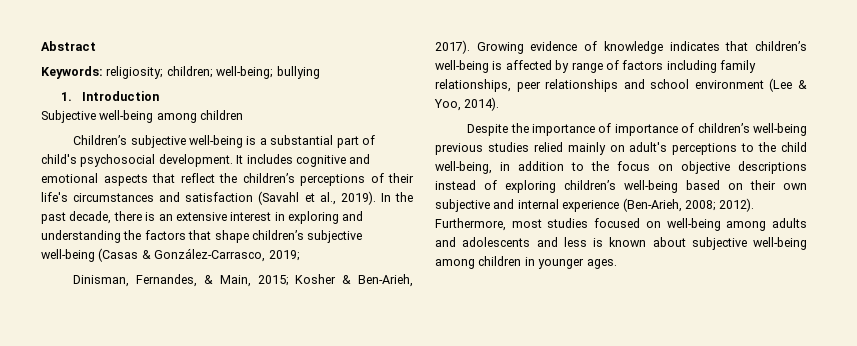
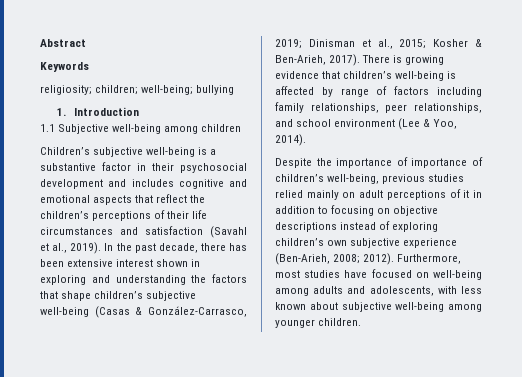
[41,66,103,79] Keywords: -> [40,62,89,72] Keywords //
(159, 96) none -> [40,124,55,132] 1.1
[270,135,375,148] [41,154,244,167] substantial part of child's psychosocial development. It -> [40,162,247,173] [40,179,127,189] substantive factor in their psychosocial development and
[41,192,68,202] life's -> [192,210,208,219] life
[145,212,173,221] is an -> [229,243,247,251] [40,259,64,267] has been
(272, 216) none -> [156,259,189,267] shown
[73,274,251,287] // Dinisman, Fernandes, & Main, -> [308,39,393,49] Dinisman et al.,
[476,41,720,54] Growing evidence of knowledge indicates -> [362,55,445,65] [275,71,319,79] There is growing evidence
[545,79,619,92] relationships -> [414,103,482,113] relationships,
[753,123,807,136] well-being -> [327,174,380,184] well-being,
[629,142,807,155] [435,161,492,174] adult's perceptions to the child well-being, -> [359,189,470,200] adult perceptions of it
[591,161,650,171] the focus -> [331,205,375,216] focusing
[624,180,807,193] [435,199,559,212] well-being based on their own subjective and internal -> [327,238,401,248] own subjective
(589, 223) none -> [344,270,368,278] have
[462,237,603,247] adolescents and less is -> [369,286,482,296] adolescents, with less
[478,256,617,269] children in younger ages. -> [275,318,362,328] younger children.

